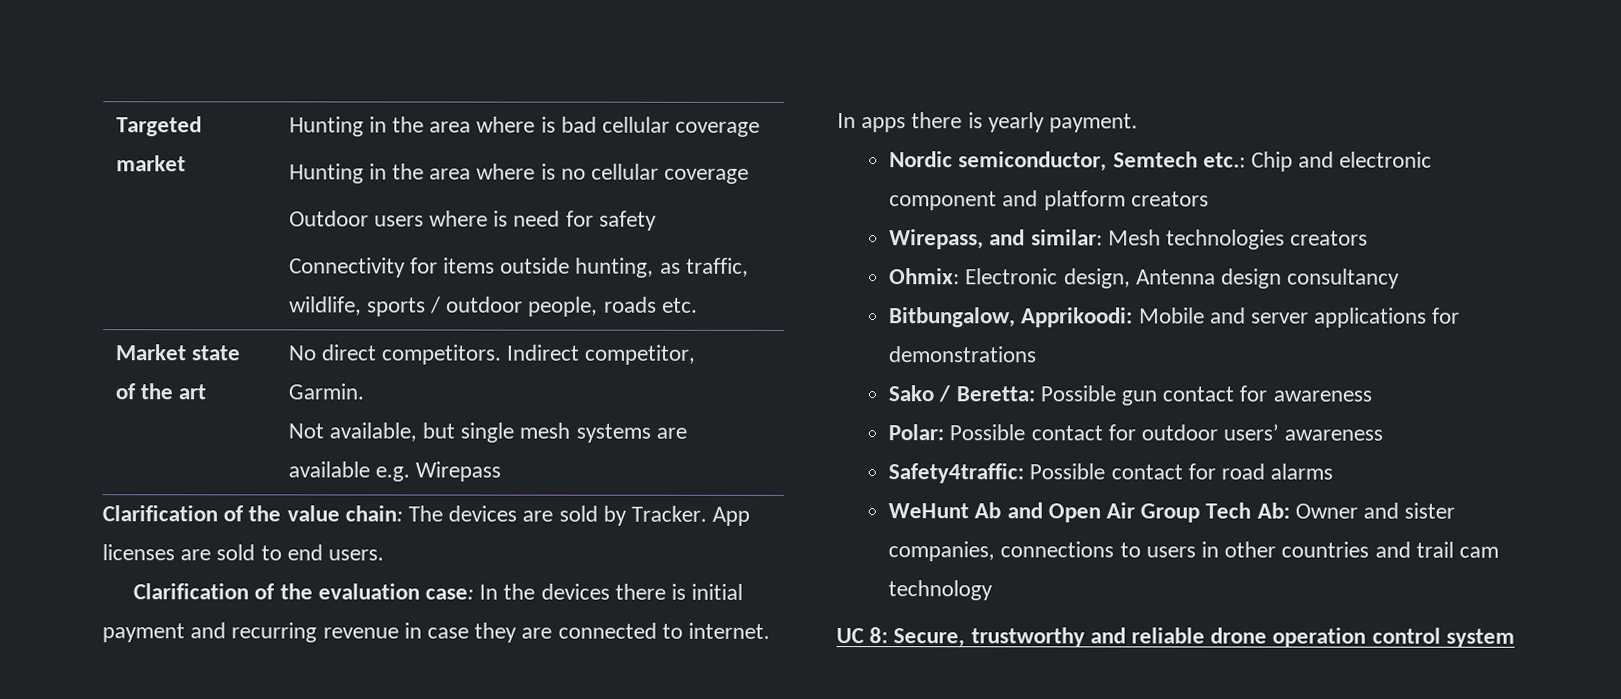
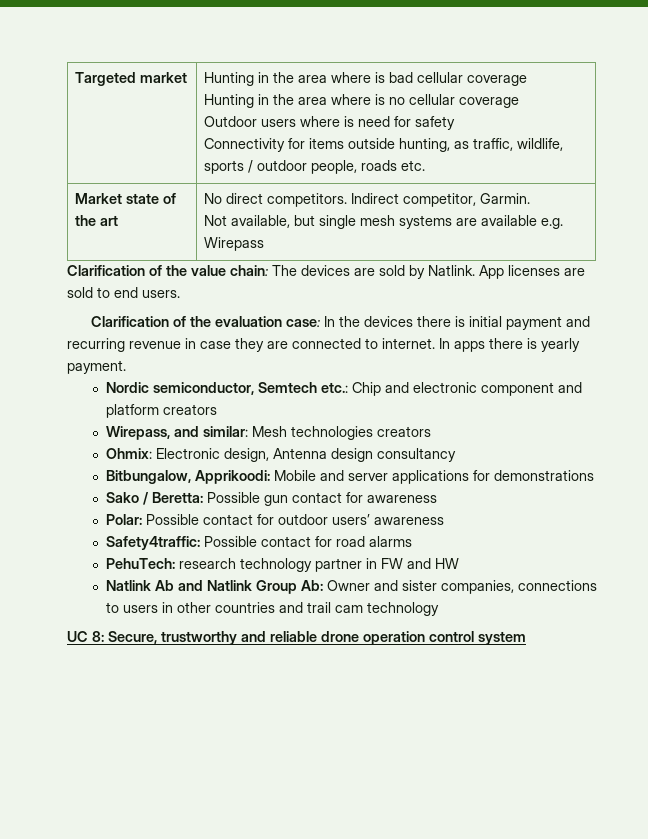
[631,505,708,522] Tracker. -> [428,265,475,276] Natlink.
[888,502,1252,523] WeHunt Ab and Open Air Group Tech -> [105,558,459,572] [105,580,297,594] PehuTech: research technology partner in FW and HW // Natlink Ab and Natlink Group

